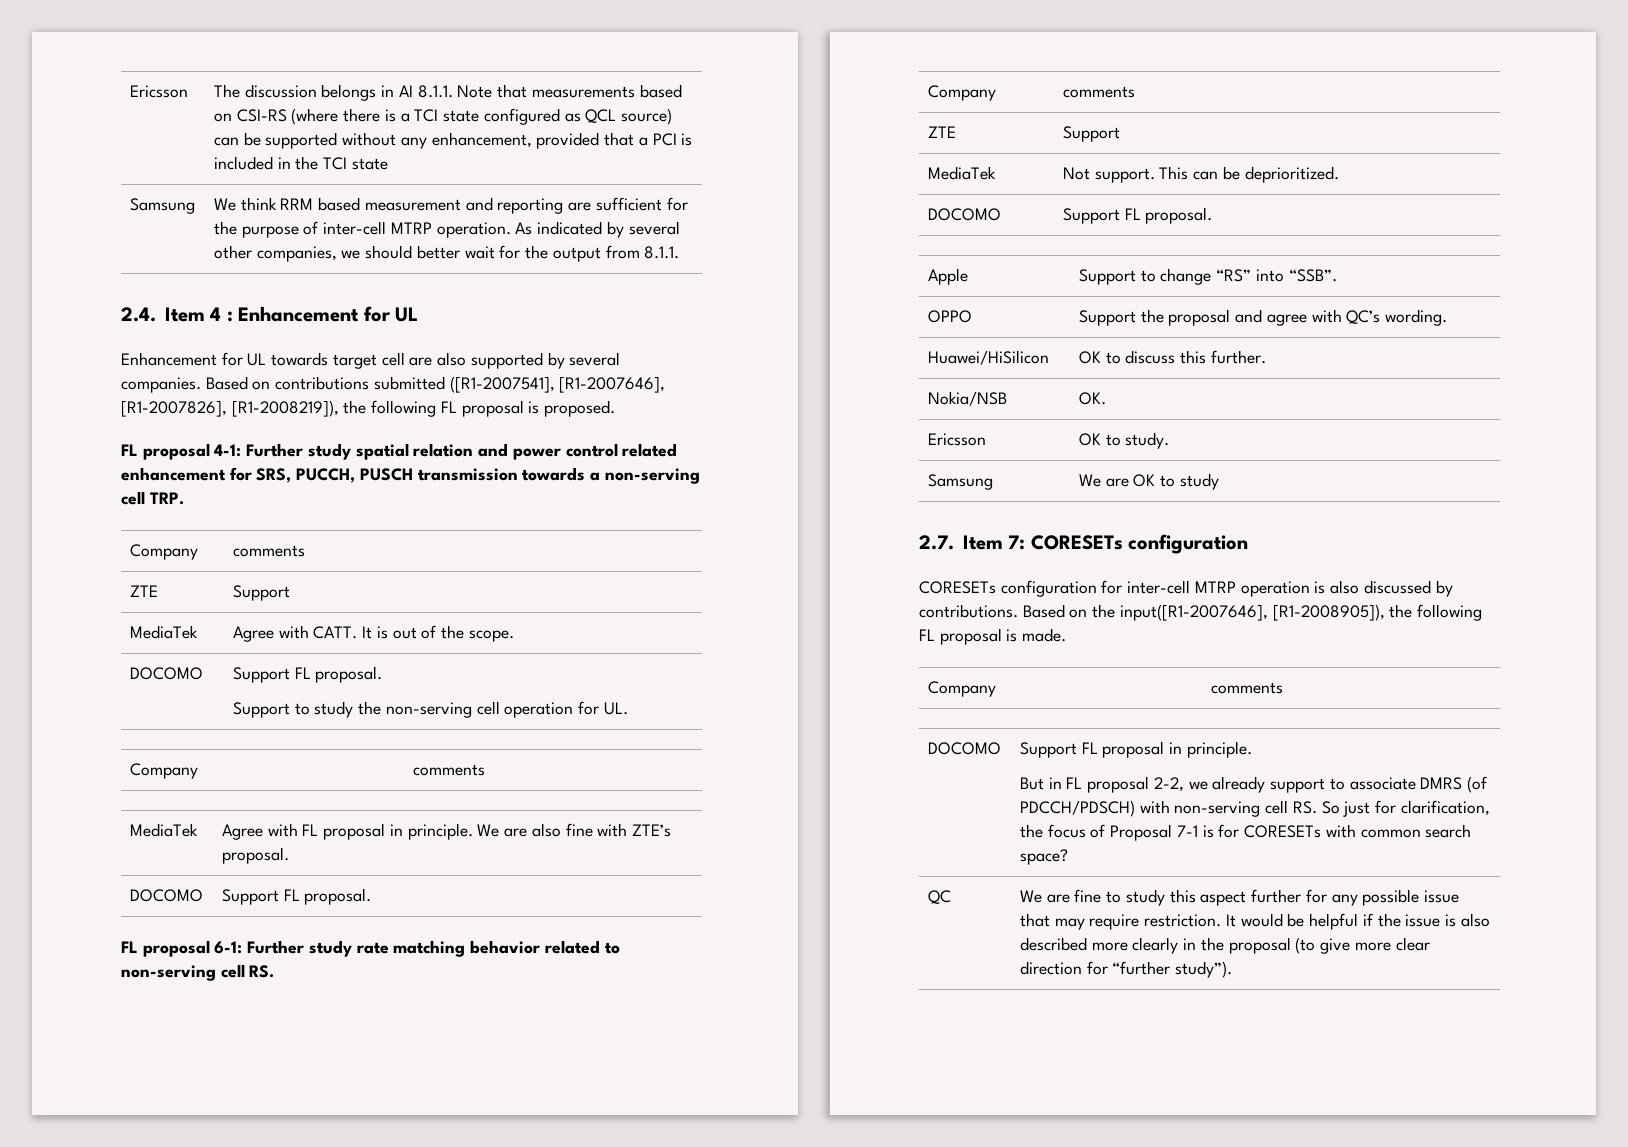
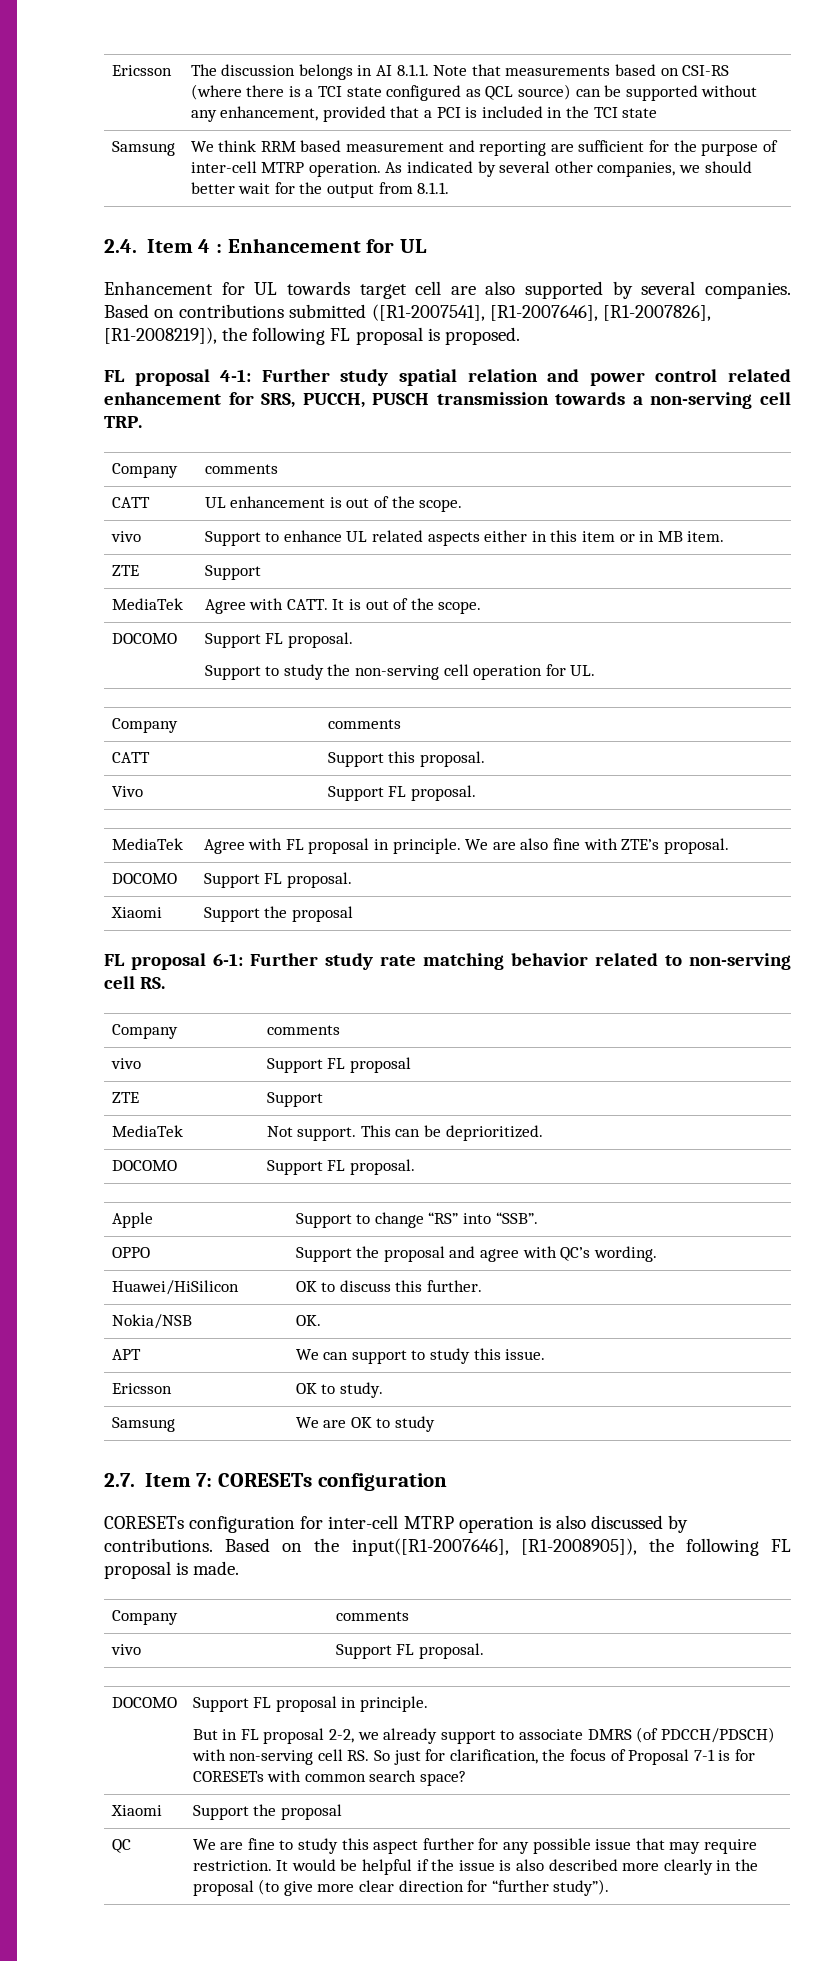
(306, 551) none -> [111,497,150,508] [204,496,463,512] [110,531,141,542] [204,530,725,546] // CATT | UL enhancement is out of the scope. // vivo | Support to enhance UL related aspects either in this item or in MB item.
(486, 770) none -> [111,752,150,763] [327,751,485,767] [111,786,143,797] [327,785,476,801] // CATT | Support this proposal. // Vivo | Support FL proposal.
(372, 896) none -> [110,907,162,918] [203,906,353,922] // Xiaomi | Support the proposal
(1136, 92) none -> [110,1058,141,1069] [266,1057,411,1073] // vivo | Support FL proposal
(1107, 398) none -> [111,1349,141,1360] [295,1348,546,1364] // APT | We can support to study this issue.
(1284, 688) none -> [110,1644,141,1655] [335,1643,484,1659] // vivo | Support FL proposal.
(1069, 857) none -> [110,1805,162,1816] [192,1804,342,1820] // Xiaomi | Support the proposal

